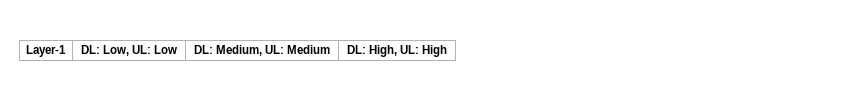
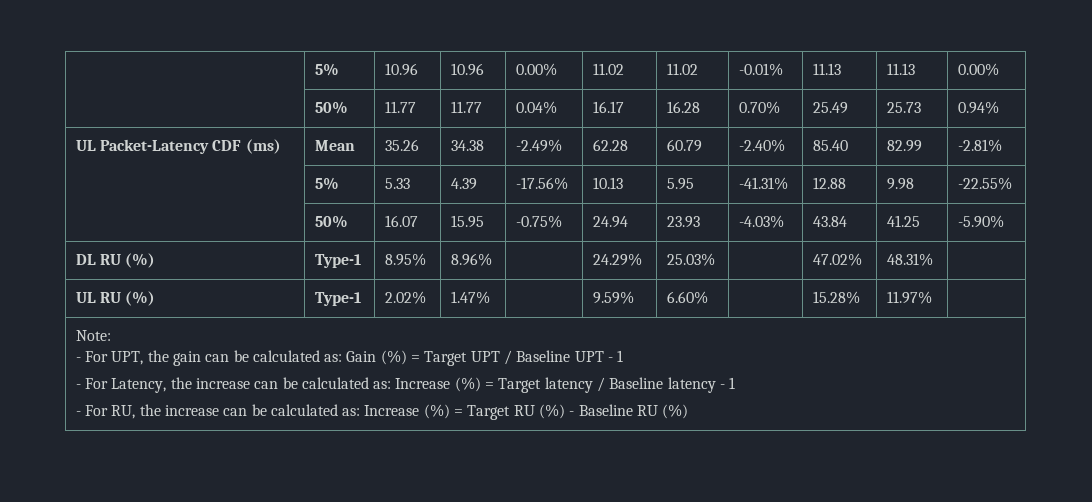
[25,45,66,57] [80,45,178,56] [193,45,331,56] [346,45,448,57] Layer-1 | DL: Low, UL: Low | DL: Medium, UL: Medium | DL: High, UL: High -> [314,63,339,76] [384,63,418,76] [450,63,484,76] [515,63,557,76] [592,63,624,75] [666,63,698,75] [738,63,783,76] [812,63,841,75] [886,63,915,75] [957,63,999,76] [314,101,348,114] [384,101,416,113] [450,101,482,113] [515,101,557,114] [592,101,624,113] [666,101,700,113] [738,101,780,114] [812,102,848,114] [886,102,921,113] [957,101,999,114] [75,139,281,154] [314,140,355,151] [384,139,419,151] [450,140,484,151] [515,139,562,152] [592,139,628,151] [666,139,702,152] [738,139,785,152] [812,140,848,151] [886,140,922,152] [957,139,1002,152] [314,177,339,190] [384,178,410,189] [450,178,477,190] [515,177,568,190] [592,177,623,189] [666,178,694,190] [738,177,788,190] [812,177,846,189] [886,178,914,190] [957,177,1012,190] [314,215,348,228] [384,215,418,227] [450,215,484,228] [515,215,562,228] [592,216,628,228] [666,216,700,228] [738,215,784,228] [812,216,847,227] [886,215,920,227] [957,215,1004,228] [75,253,156,268] [314,254,361,268] [384,253,426,266] [450,253,492,266] [592,253,642,266] [666,253,715,266] [812,253,862,266] [886,253,933,266] [75,291,156,306] [314,292,361,306] [384,291,426,304] [450,291,490,304] [592,291,634,304] [666,291,708,304] [812,291,860,304] [886,291,932,304] [75,330,111,341] [75,350,624,366] [75,377,736,393] [75,404,689,420] | 5% | 10.96 | 10.96 | 0.00% | 11.02 | 11.02 | -0.01% | 11.13 | 11.13 | 0.00% // | 50% | 11.77 | 11.77 | 0.04% | 16.17 | 16.28 | 0.70% | 25.49 | 25.73 | 0.94% // UL Packet-Latency CDF (ms) | Mean | 35.26 | 34.38 | -2.49% | 62.28 | 60.79 | -2.40% | 85.40 | 82.99 | -2.81% // | 5% | 5.33 | 4.39 | -17.56% | 10.13 | 5.95 | -41.31% | 12.88 | 9.98 | -22.55% // | 50% | 16.07 | 15.95 | -0.75% | 24.94 | 23.93 | -4.03% | 43.84 | 41.25 | -5.90% // DL RU (%) | Type-1 | 8.95% | 8.96% | | 24.29% | 25.03% | | 47.02% | 48.31% | // UL RU (%) | Type-1 | 2.02% | 1.47% | | 9.59% | 6.60% | | 15.28% | 11.97% | // Note: // - For UPT, the gain can be calculated as: Gain (%) = Target UPT / Baseline UPT - 1 // - For Latency, the increase can be calculated as: Increase (%) = Target latency / Baseline latency - 1 // - For RU, the increase can be calculated as: Increase (%) = Target RU (%) - Baseline RU (%)

